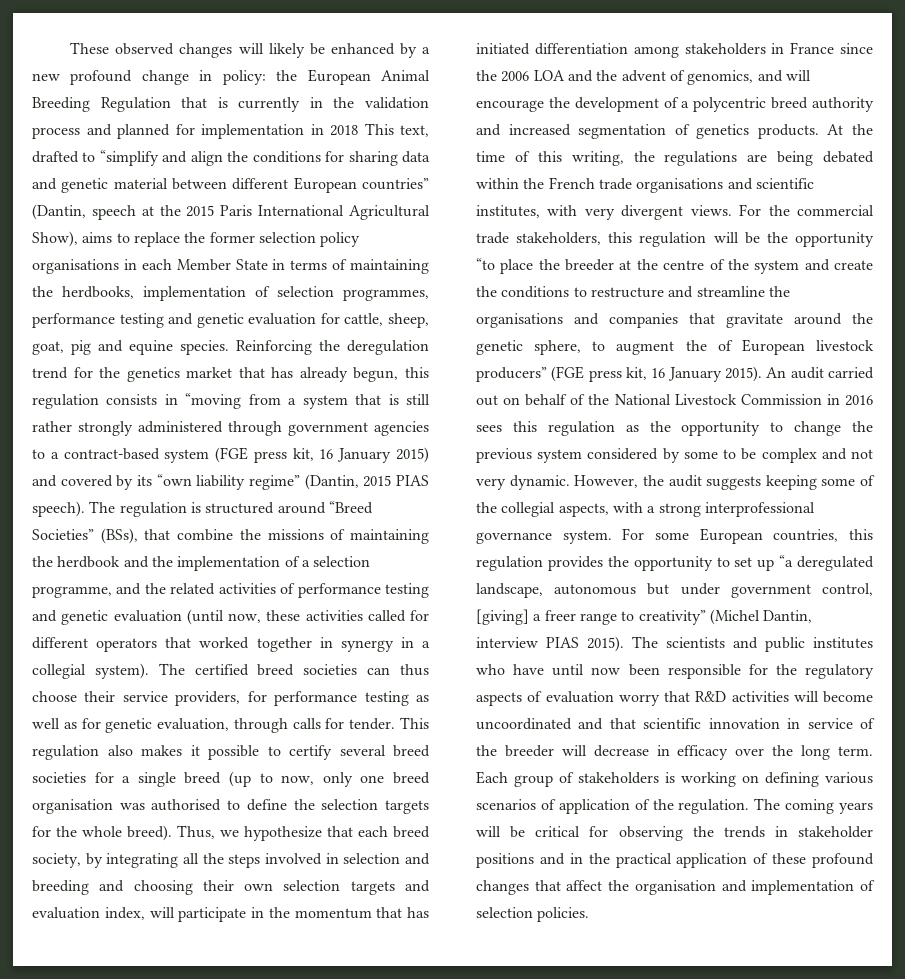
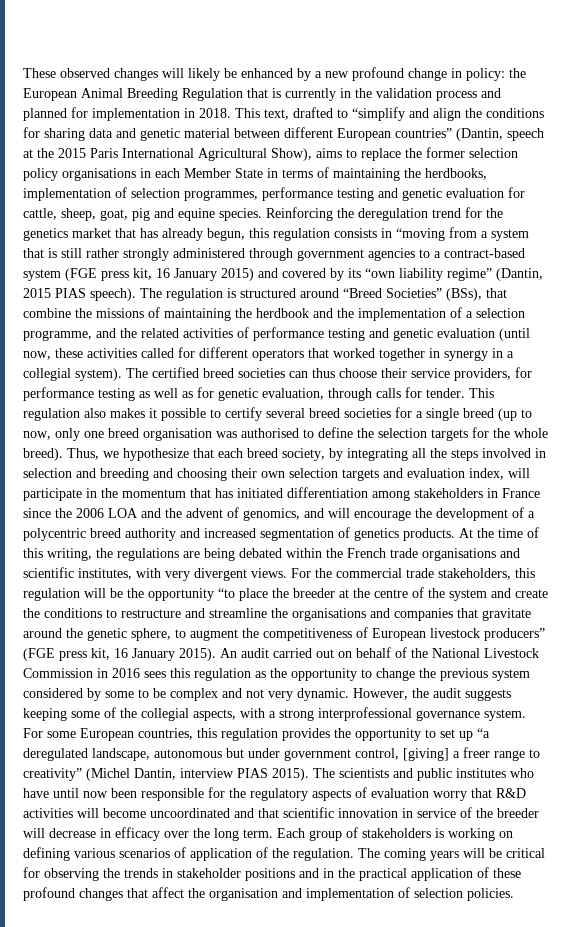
[330,125,358,136] 2018 -> [199,108,231,118] 2018.
(707, 345) none -> [263,628,352,641] competitiveness

